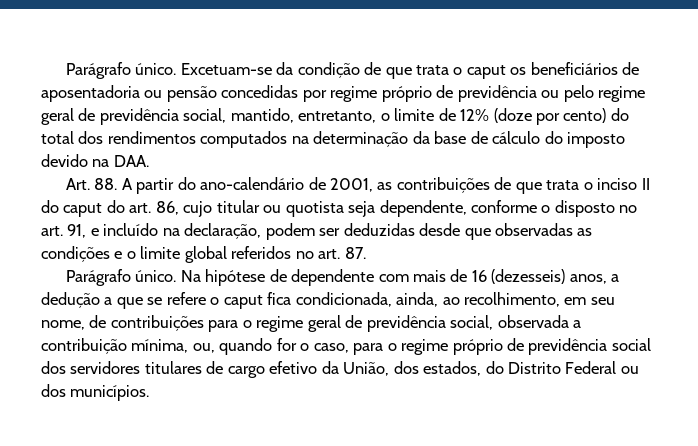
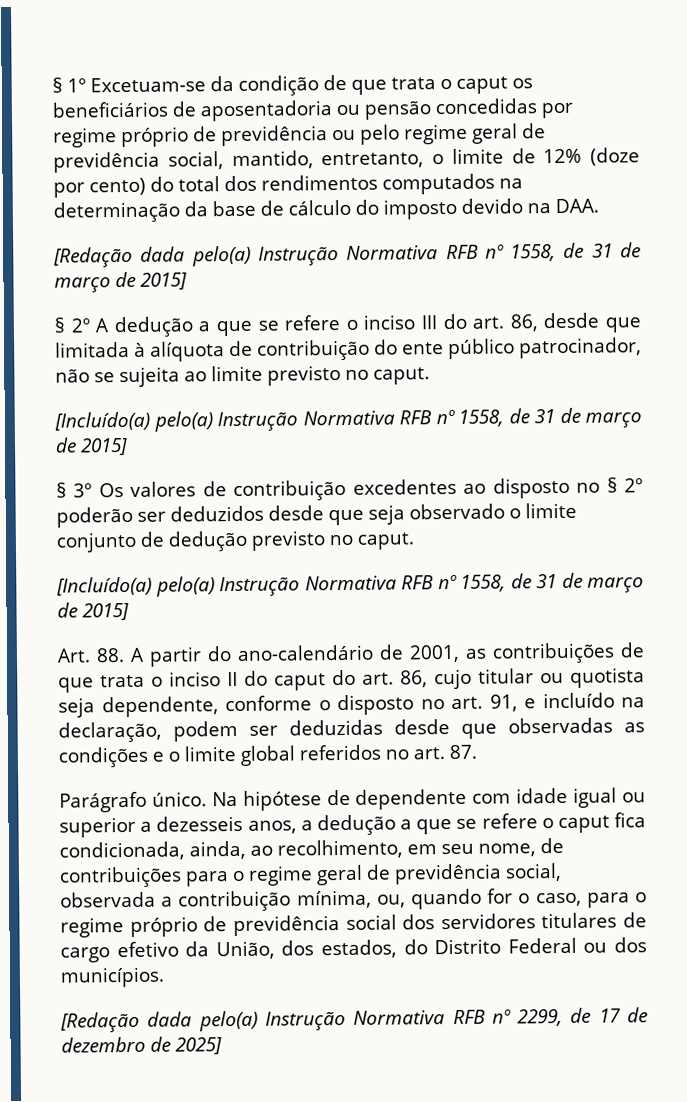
[65,62,177,79] Parágrafo único. -> [52,77,86,93] § 1º
(149, 161) none -> [53,242,641,268] [54,271,187,293] [54,312,642,338] [55,337,642,362] [55,365,430,388] [54,407,642,432] [55,437,128,456] [56,477,644,502] [56,502,577,528] [56,530,414,553] [56,572,644,597] [57,602,129,621] // [Redação dada pelo(a) Instrução Normativa RFB nº 1558, de 31 de março de 2015] // § 2º A dedução a que se refere o inciso III do art. 86, desde que limitada à alíquota de contribuição do ente público patrocinador, não se sujeita ao limite previsto no caput. // [Incluído(a) pelo(a) Instrução Normativa RFB nº 1558, de 31 de março de 2015] // § 3º Os valores de contribuição excedentes ao disposto no § 2º poderão ser deduzidos desde que seja observado o limite conjunto de dedução previsto no caput. // [Incluído(a) pelo(a) Instrução Normativa RFB nº 1558, de 31 de março de 2015]
[412,269,566,284] mais de 16 (dezesseis) -> [516,787,647,808] [59,815,244,838] idade igual ou superior a dezesseis
(150, 393) none -> [60,1007,648,1033] [61,1036,222,1055] // [Redação dada pelo(a) Instrução Normativa RFB nº 2299, de 17 de dezembro de 2025]

